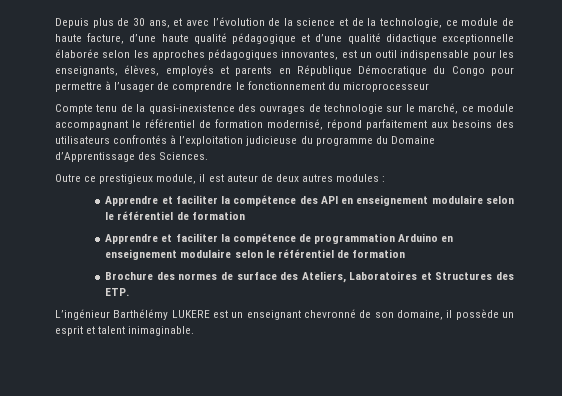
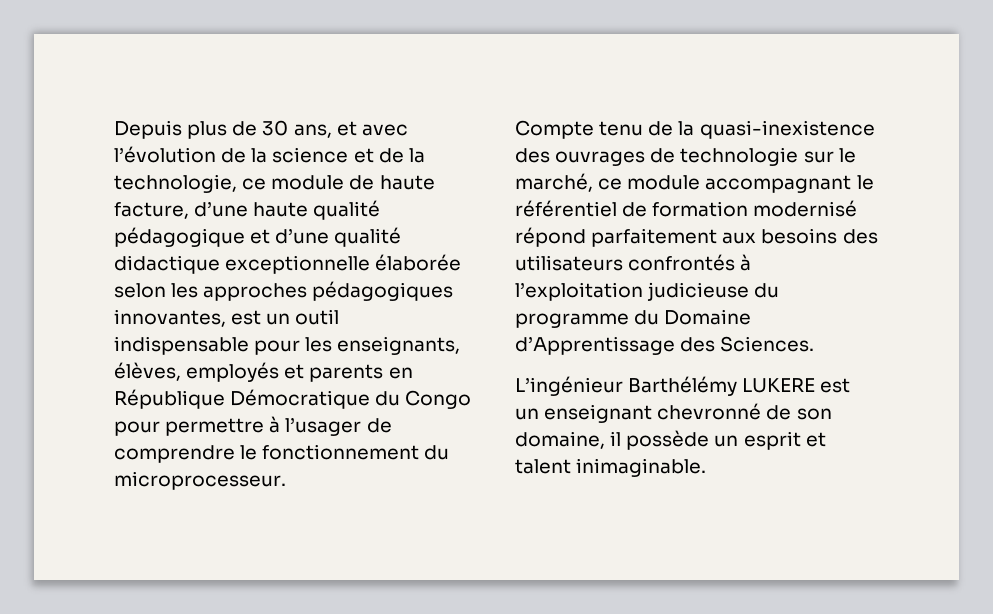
[342,82,429,92] microprocesseur -> [114,471,286,490] microprocesseur.
[267,119,323,130] modernisé, -> [753,200,858,217] modernisé
[55,174,386,184] [105,195,515,206] [105,211,245,220] [105,233,454,244] [105,249,405,260] [105,271,514,283] [105,288,130,296] // Outre ce prestigieux module, il est auteur de deux autres modules : // Apprendre et faciliter la compétence des API en enseignement modulaire selon le référentiel de formation // Apprendre et faciliter la compétence de programmation Arduino en enseignement modulaire selon le référentiel de formation // Brochure des normes de surface des Ateliers, Laboratoires et Structures des ETP. -> (815, 344) none

